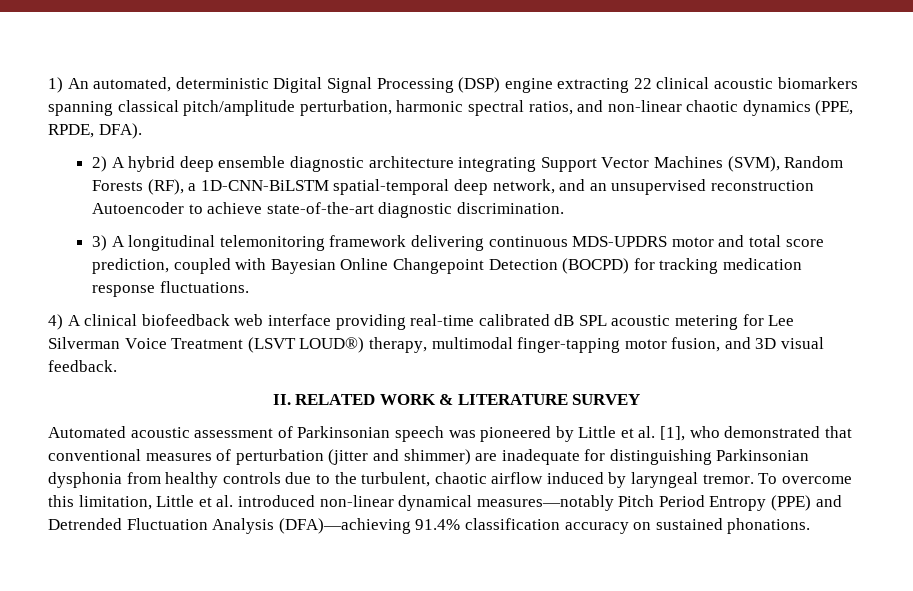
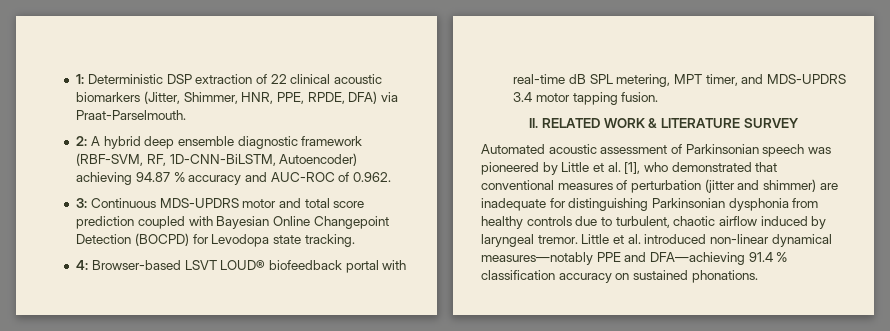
[48,77,858,93] [48,100,854,116] [48,123,142,139] [92,156,108,172] 1) An automated, deterministic Digital Signal Processing (DSP) engine extracting 22 clinical acoustic biomarkers spanning classical pitch/amplitude perturbation, harmonic spectral ratios, and non-linear chaotic dynamics (PPE, RPDE, DFA). // 2) -> [76,74,382,84] [76,91,398,104] [76,110,187,120] [76,136,88,146] 1: Deterministic DSP extraction of 22 clinical acoustic biomarkers (Jitter, Shimmer, HNR, PPE, RPDE, DFA) via Praat-Parselmouth. // 2:
[368,156,844,172] [92,179,814,195] [92,202,565,218] [92,235,568,251] architecture integrating Support Vector Machines (SVM), Random Forests (RF), a 1D-CNN-BiLSTM spatial-temporal deep network, and an unsupervised reconstruction Autoencoder to achieve state-of-the-art diagnostic discrimination. // 3) A longitudinal telemonitoring framework delivering continuous -> [301,136,363,146] [76,153,358,166] [76,172,391,185] [76,198,157,208] framework (RBF-SVM, RF, 1D-CNN-BiLSTM, Autoencoder) achieving 94.87 % accuracy and AUC-ROC of 0.962. // 3: Continuous
[92,258,170,274] prediction, -> [76,216,135,229] prediction
[659,258,802,274] [92,281,249,297] [48,314,795,330] [48,337,825,353] [48,360,117,372] tracking medication response fluctuations. // 4) A clinical biofeedback web interface providing real-time calibrated dB SPL acoustic metering for Lee Silverman Voice Treatment (LSVT LOUD®) therapy, multimodal finger-tapping motor fusion, and 3D visual feedback. -> [211,234,355,247] [76,260,407,273] [513,74,846,87] [513,92,659,105] Levodopa state tracking. // 4: Browser-based LSVT LOUD® biofeedback portal with real-time dB SPL metering, MPT timer, and MDS-UPDRS 3.4 motor tapping fusion.
[334,472,357,484] the -> (612, 221) none
[758,473,852,484] [48,495,152,510] To overcome this limitation, -> (578, 239) none
[618,495,842,511] [48,518,461,534] Pitch Period Entropy (PPE) and Detrended Fluctuation Analysis (DFA)—achieving 91.4% -> [596,252,788,265] PPE and DFA—achieving 91.4 %

